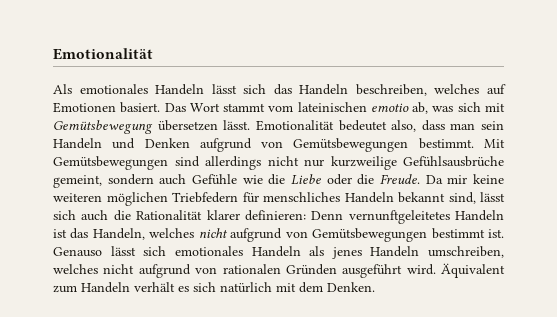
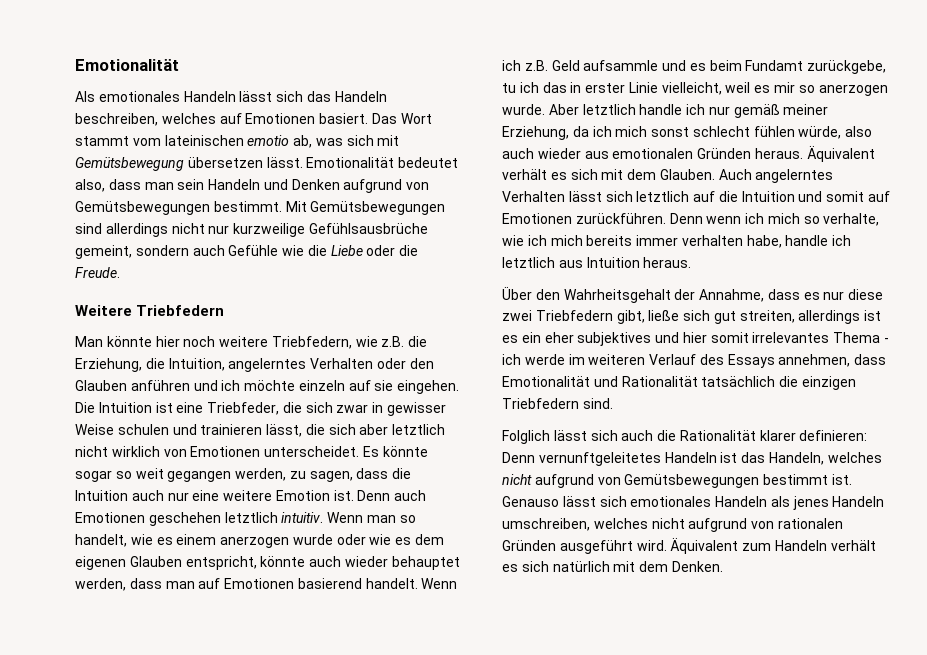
[425,174,505,184] [53,192,476,206] Da mir keine weiteren möglichen Triebfedern für menschliches Handeln bekannt sind, -> [75,305,225,316] [75,336,428,349] [75,358,434,372] [75,380,460,394] [75,402,447,416] [75,424,446,437] [75,446,428,457] [75,468,412,482] [75,490,427,501] [75,512,416,526] [75,534,445,548] [75,556,460,570] [75,578,458,591] [502,60,887,74] [502,82,888,96] [502,104,829,118] [502,126,873,140] [502,145,875,162] [502,169,834,183] [502,191,891,202] [502,213,880,226] [502,235,852,248] [502,257,692,268] [502,286,884,303] [502,310,882,324] [502,332,890,346] [502,354,887,368] [502,376,856,390] [502,398,613,409] [502,430,550,444] // Weitere Triebfedern // Man könnte hier noch weitere Triebfedern, wie z.B. die Erziehung, die Intuition, angelerntes Verhalten oder den Glauben anführen und ich möchte einzeln auf sie eingehen. Die Intuition ist eine Triebfeder, die sich zwar in gewisser Weise schulen und trainieren lässt, die sich aber letztlich nicht wirklich von Emotionen unterscheidet. Es könnte sogar so weit gegangen werden, zu sagen, dass die Intuition auch nur eine weitere Emotion ist. Denn auch Emotionen geschehen letztlich intuitiv. Wenn man so handelt, wie es einem anerzogen wurde oder wie es dem eigenen Glauben entspricht, könnte auch wieder behauptet werden, dass man auf Emotionen basierend handelt. Wenn ich z.B. Geld aufsammle und es beim Fundamt zurückgebe, tu ich das in erster Linie vielleicht, weil es mir so anerzogen wurde. Aber letztlich handle ich nur gemäß meiner Erziehung, da ich mich sonst schlecht fühlen würde, also auch wieder aus emotionalen Gründen heraus. Äquivalent verhält es sich mit dem Glauben. Auch angelerntes Verhalten lässt sich letztlich auf die Intuition und somit auf Emotionen zurückführen. Denn wenn ich mich so verhalte, wie ich mich bereits immer verhalten habe, handle ich letztlich aus Intuition heraus. // Über den Wahrheitsgehalt der Annahme, dass es nur diese zwei Triebfedern gibt, ließe sich gut streiten, allerdings ist es ein eher subjektives und hier somit irrelevantes Thema - ich werde im weiteren Verlauf des Essays annehmen, dass Emotionalität und Rationalität tatsächlich die einzigen Triebfedern sind. // Folglich

